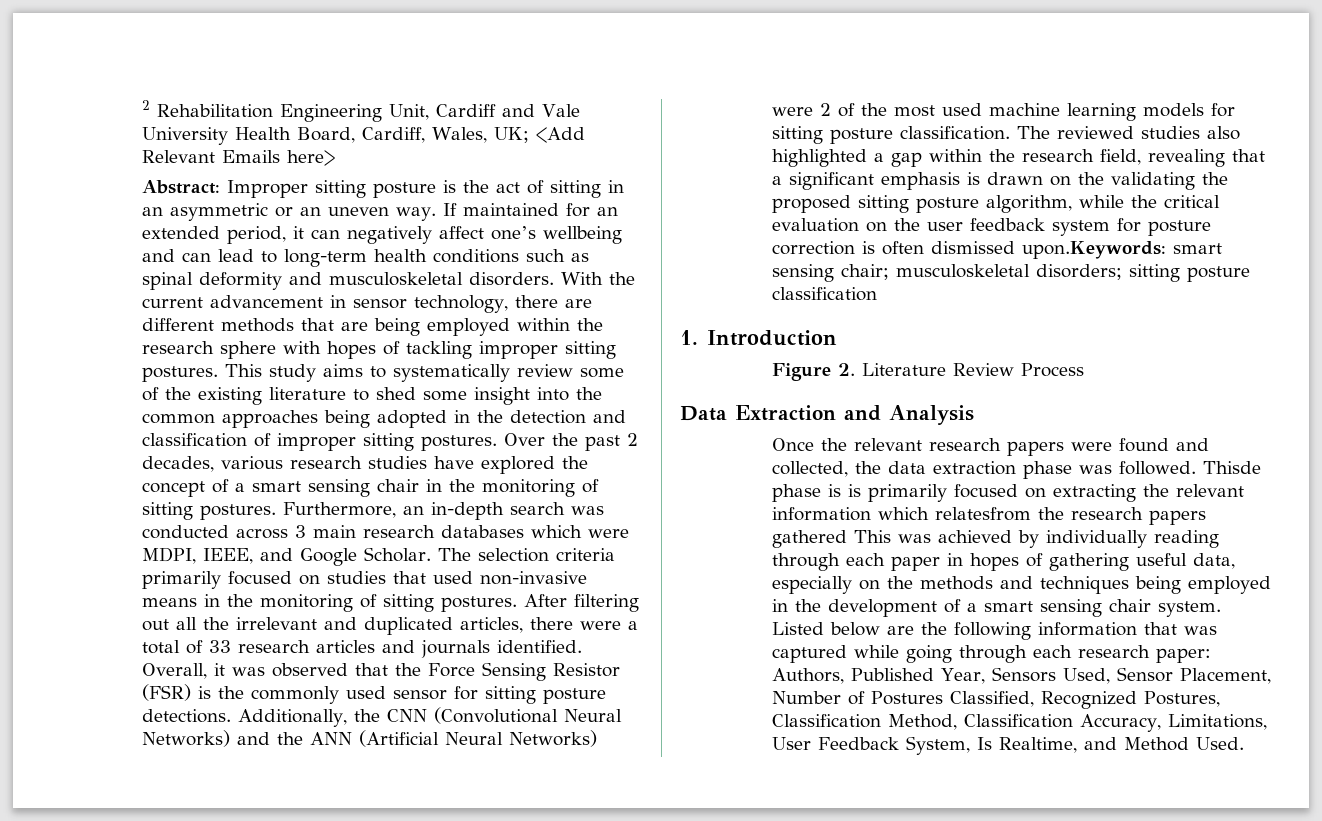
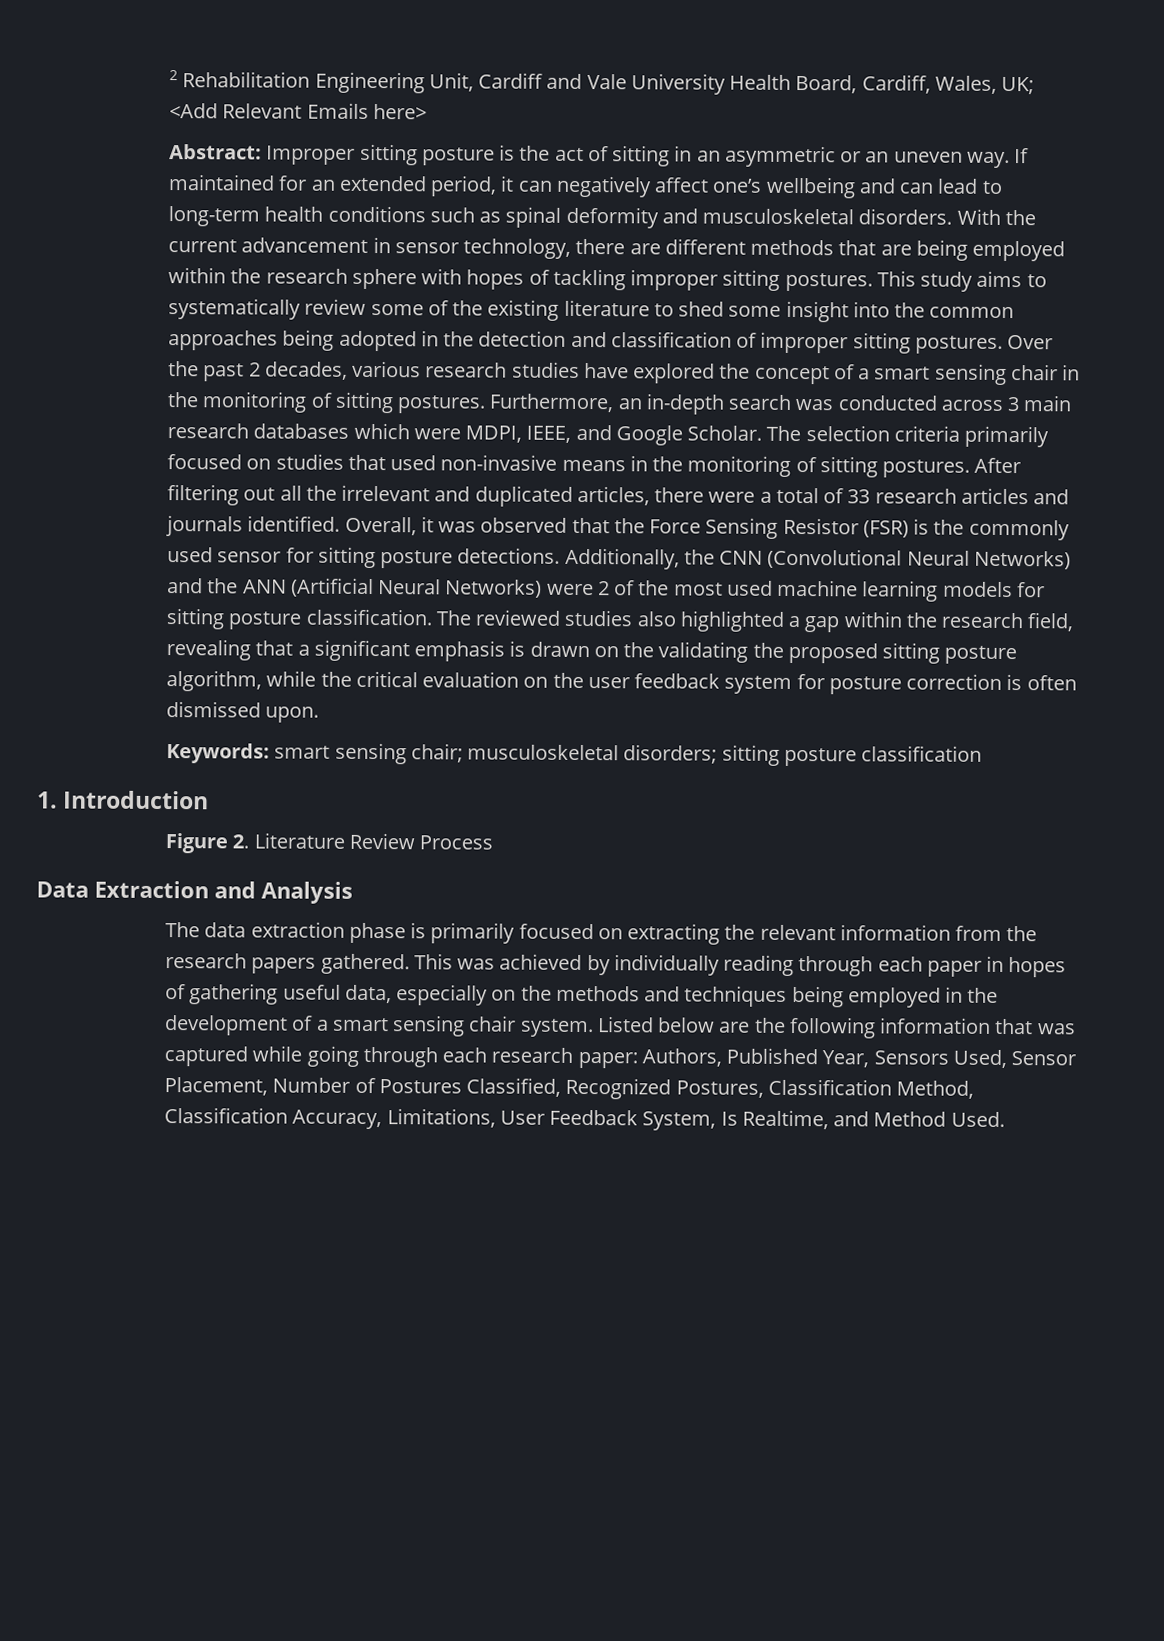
[1022,241,1167,259] upon.Keywords: -> [265,706,320,723] [166,743,271,764] upon. // Keywords:
[772,438,1210,456] [772,461,1262,479] [772,484,842,502] Once the relevant research papers were found and collected, the data extraction phase was followed. Thisde phase is -> [165,921,406,944] The data extraction phase
[878,507,1032,521] which relatesfrom -> [955,925,1003,941] from
[772,530,848,548] gathered -> [320,953,410,975] gathered.

